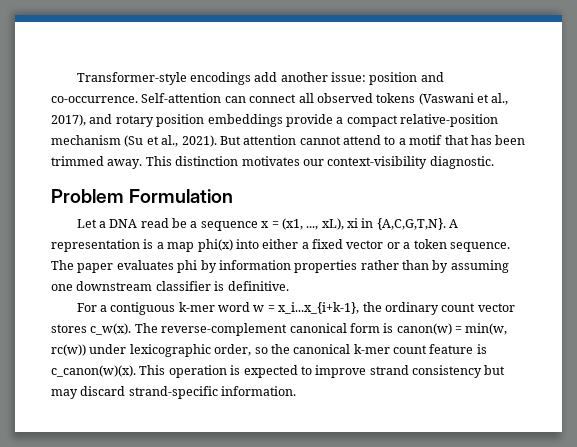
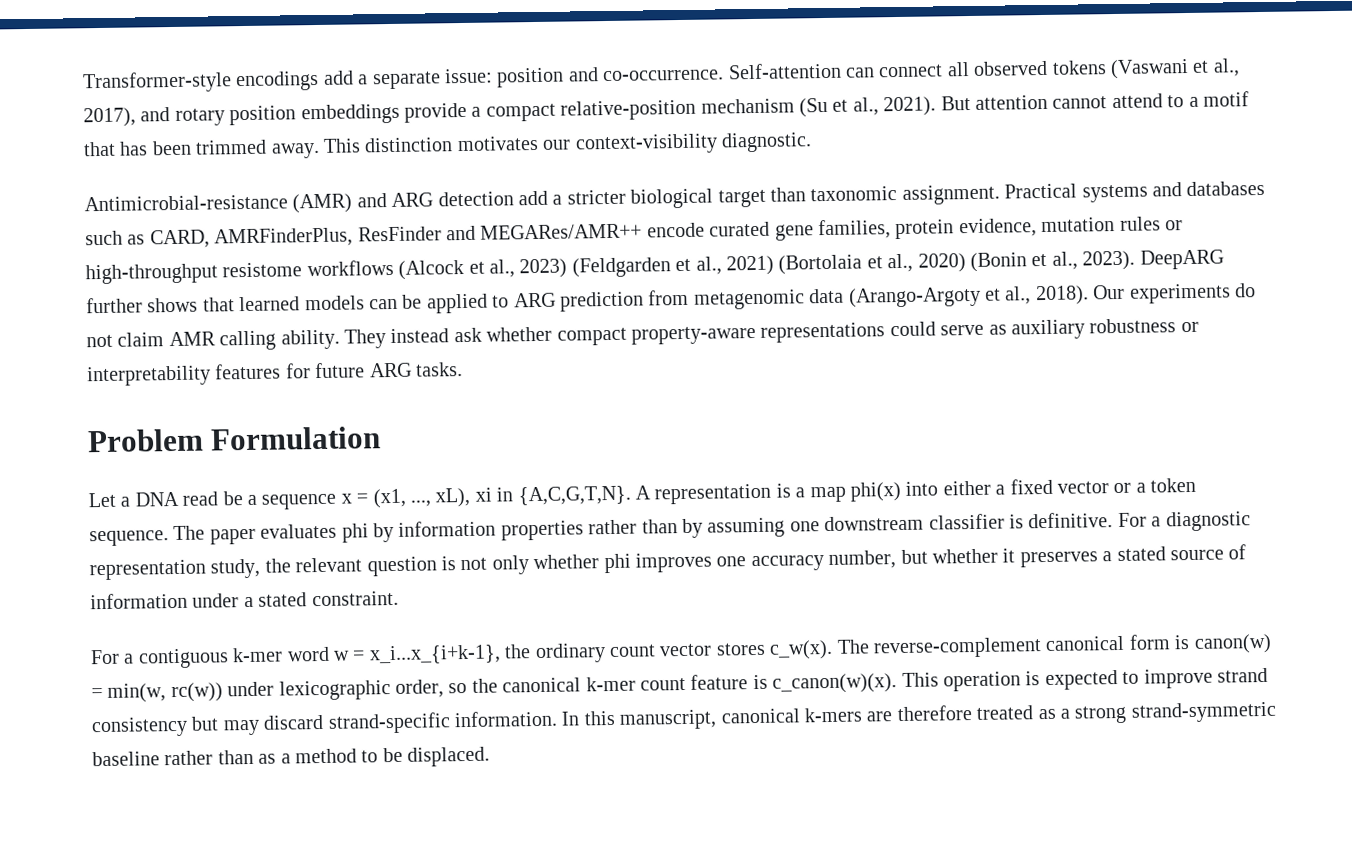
[280,72,328,82] another -> [358,71,441,90] a separate
(494, 162) none -> [84,180,1266,214] [85,216,1183,249] [85,249,1224,285] [86,283,1256,314] [86,318,1199,351] [87,362,463,387] // Antimicrobial-resistance (AMR) and ARG detection add a stricter biological target than taxonomic assignment. Practical systems and databases such as CARD, AMRFinderPlus, ResFinder and MEGARes/AMR++ encode curated gene families, protein evidence, mutation rules or high-throughput resistome workflows (Alcock et al., 2023) (Feldgarden et al., 2021) (Bortolaia et al., 2020) (Bonin et al., 2023). DeepARG further shows that learned models can be applied to ARG prediction from metagenomic data (Arango-Argoty et al., 2018). Our experiments do not claim AMR calling ability. They instead ask whether compact property-aware representations could serve as auxiliary robustness or interpretability features for future ARG tasks.
(289, 286) none -> [1117,511,1251,532] [89,544,1247,581] [90,590,399,610] For a diagnostic representation study, the relevant question is not only whether phi improves one accuracy number, but whether it preserves a stated source of information under a stated constraint.
(297, 391) none -> [561,701,1277,730] [92,746,491,767] In this manuscript, canonical k-mers are therefore treated as a strong strand-symmetric baseline rather than as a method to be displaced.

